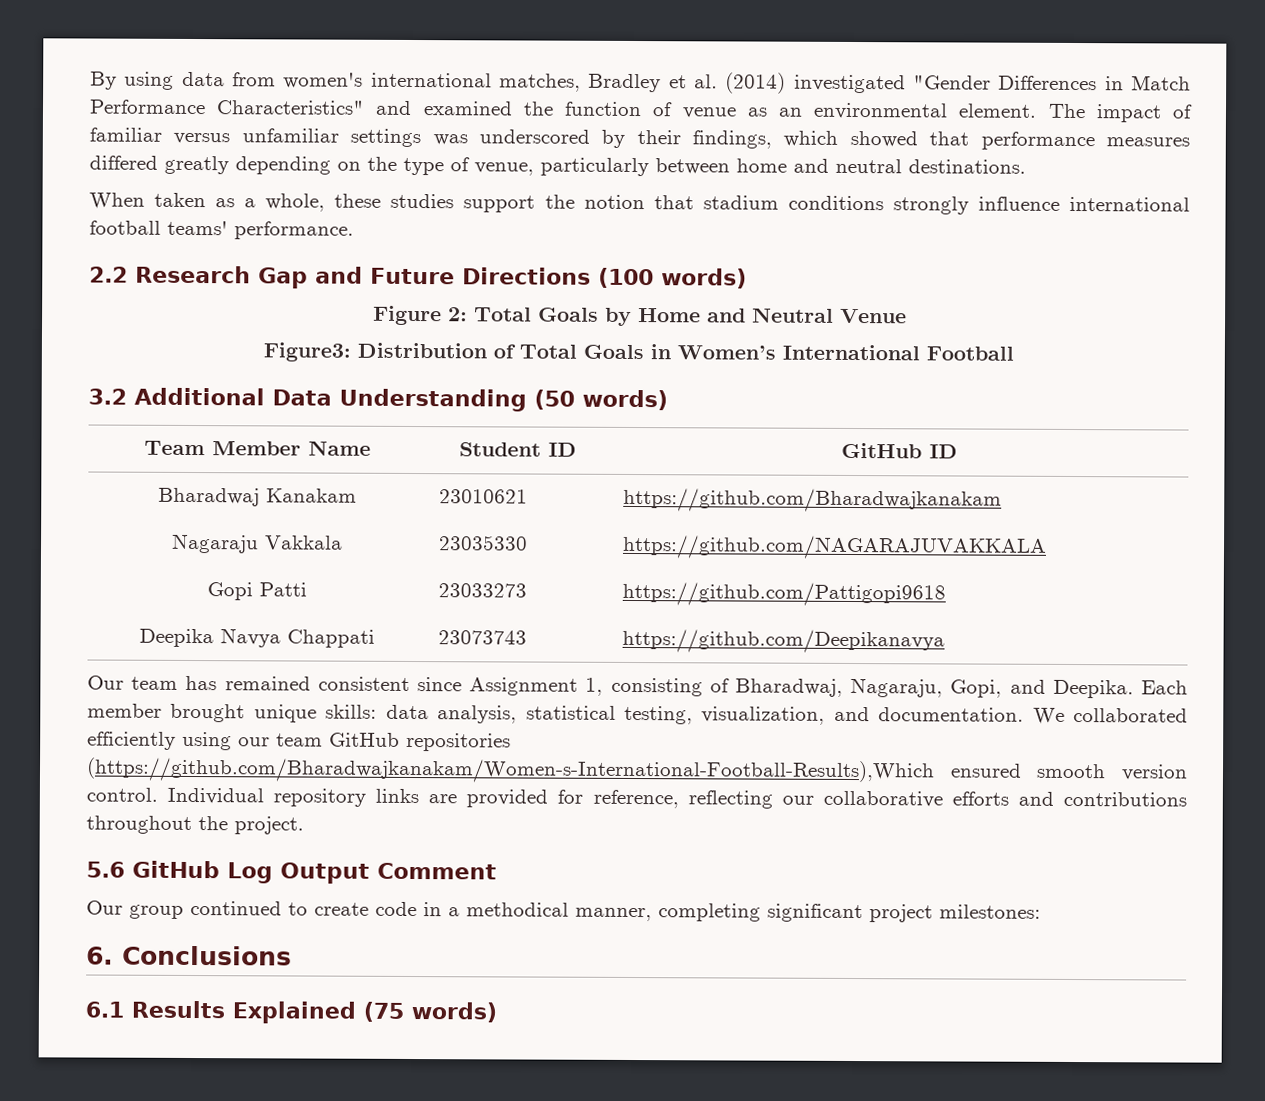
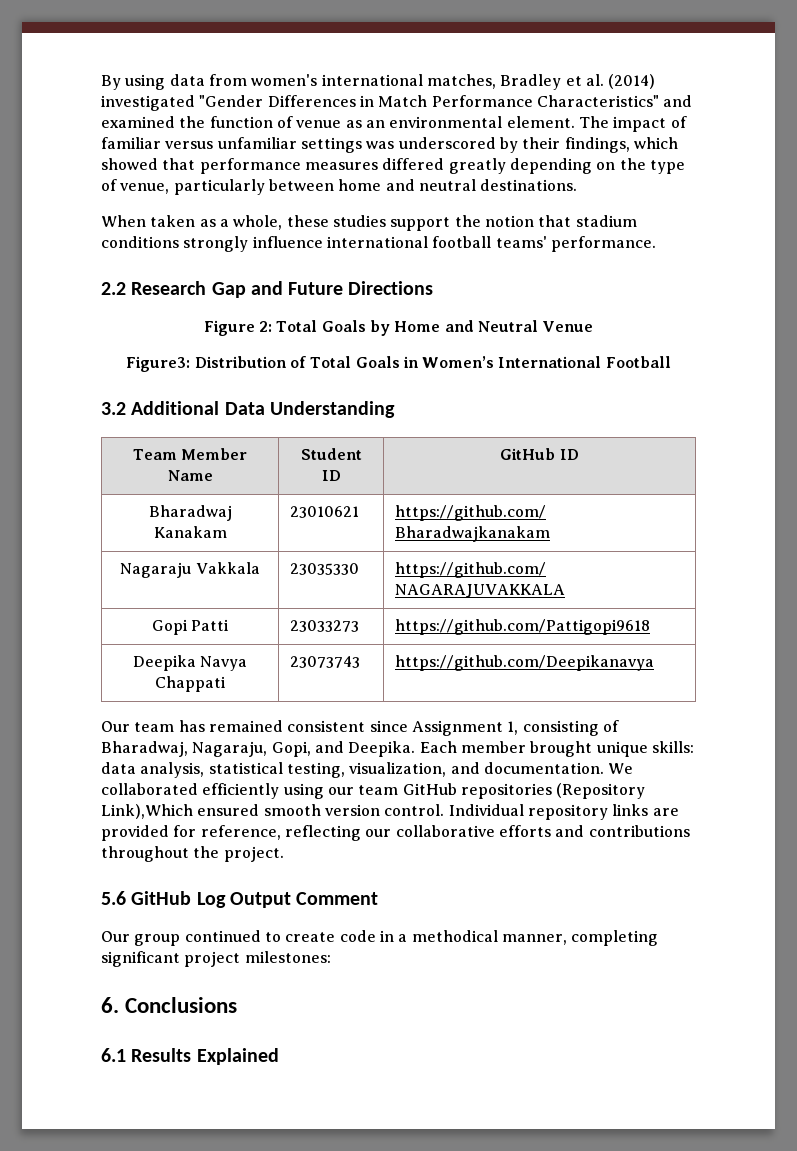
[597,267,747,289] (100 words) -> (434, 288) none
[534,389,668,411] (50 words) -> (395, 409) none
[86,757,935,785] (https://github.com/Bharadwajkanakam/Women-s-International-Football-Results),Which -> [556,783,646,799] [101,804,193,819] (Repository Link),Which
[363,1001,497,1023] (75 words) -> (279, 1056) none

